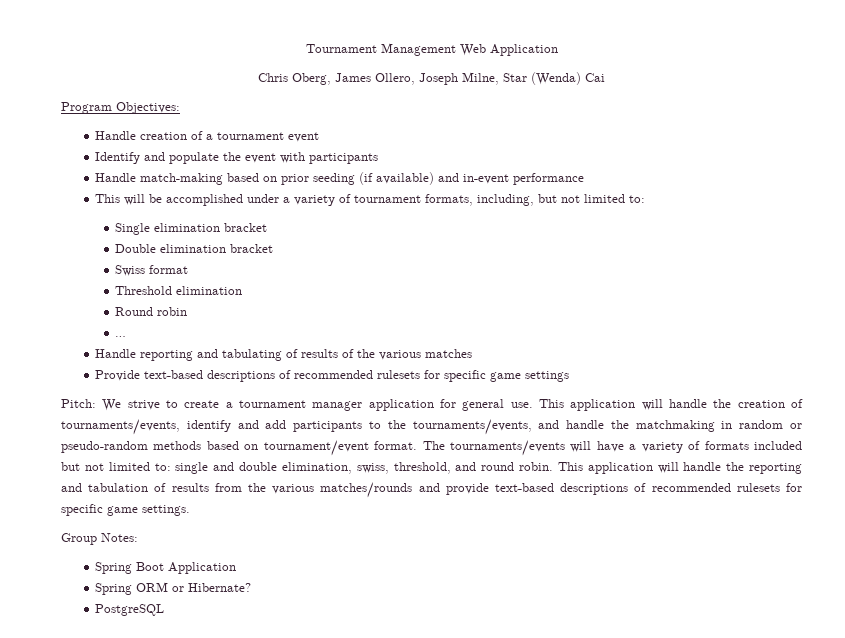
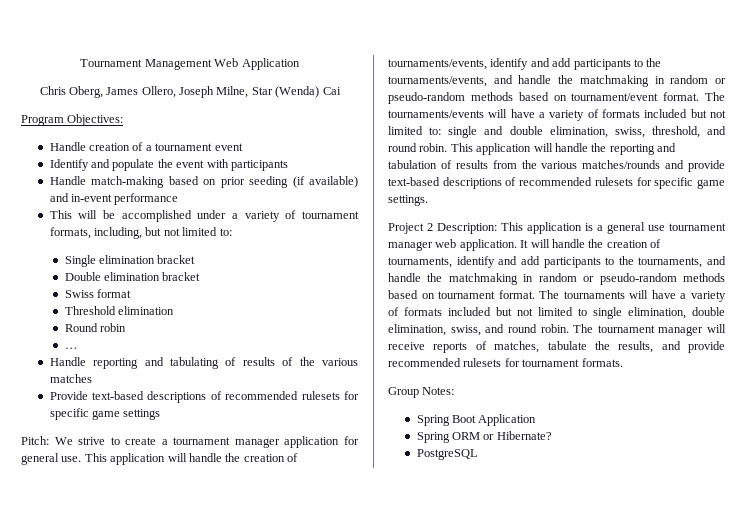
(190, 510) none -> [388,222,726,234] [388,239,661,251] [388,256,726,268] [388,273,725,285] [388,290,726,302] [388,307,725,319] [388,324,726,336] [388,341,725,353] [388,358,623,367] // Project 2 Description: This application is a general use tournament manager web application. It will handle the creation of tournaments, identify and add participants to the tournaments, and handle the matchmaking in random or pseudo-random methods based on tournament format. The tournaments will have a variety of formats included but not limited to single elimination, double elimination, swiss, and round robin. The tournament manager will receive reports of matches, tabulate the results, and provide recommended rulesets for tournament formats.

